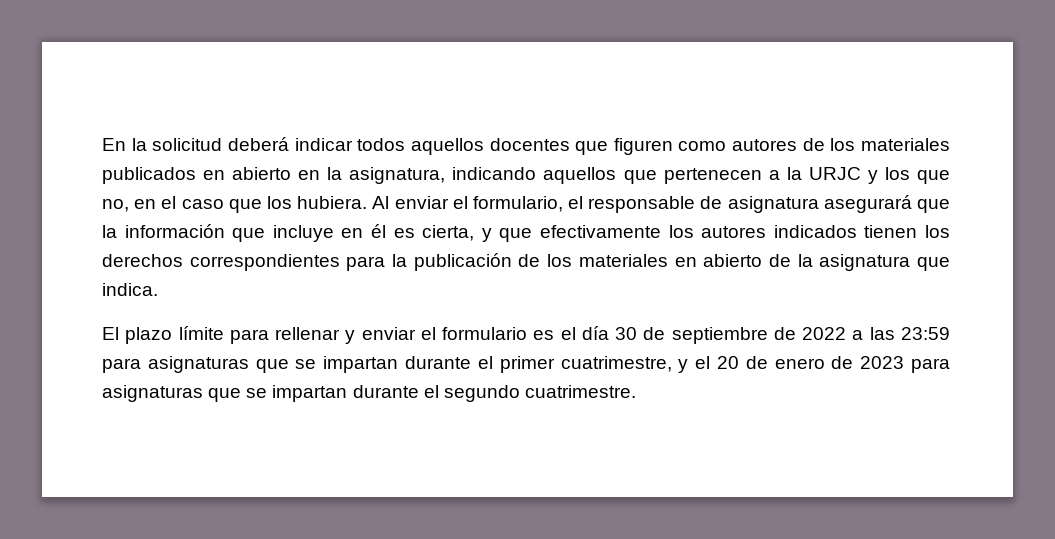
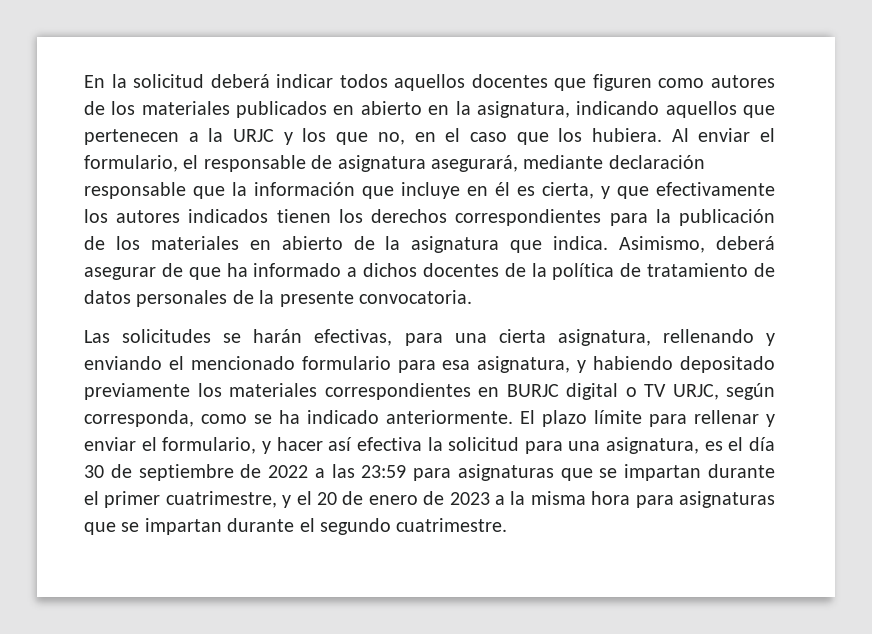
[823,195,912,213] asegurará -> [431,155,705,172] [84,182,186,199] asegurará, mediante declaración responsable
(158, 289) // -> [619,236,775,253] [84,263,775,280] [84,290,472,307] [84,329,776,346] [84,356,776,373] [84,383,775,400] [84,410,513,427] Asimismo, deberá asegurar de que ha informado a dichos docentes de la política de tratamiento de datos personales de la presente convocatoria. // Las solicitudes se harán efectivas, para una cierta asignatura, rellenando y enviando el mencionado formulario para esa asignatura, y habiendo depositado previamente los materiales correspondientes en BURJC digital o TV URJC, según corresponda, como se ha indicado anteriormente.
[442,327,528,340] formulario -> [162,437,700,454] formulario, y hacer así efectiva la solicitud para una asignatura,
(905, 362) none -> [494,491,631,505] a la misma hora

